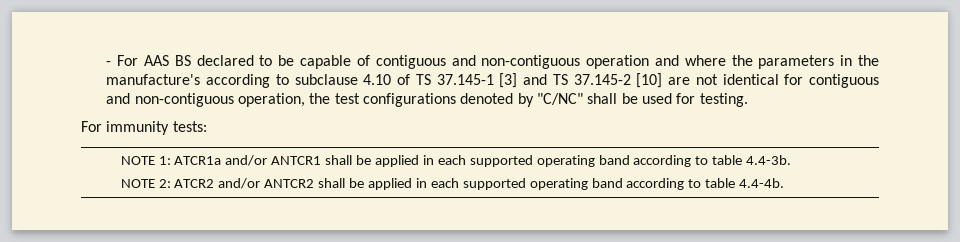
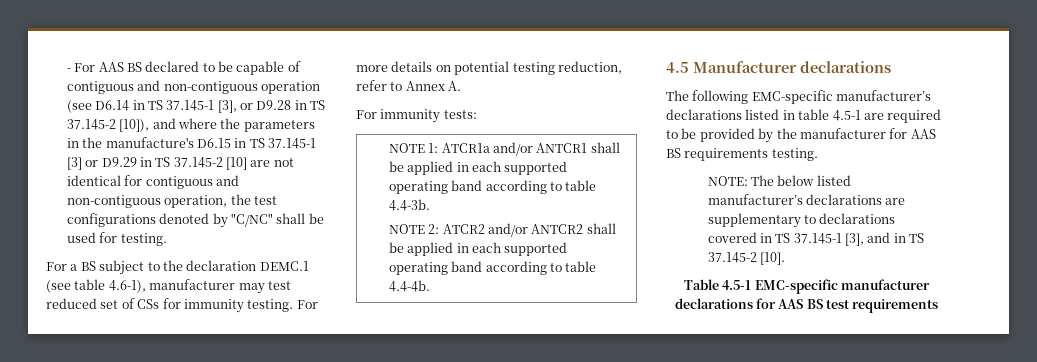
(650, 62) none -> [66,100,326,113] [66,119,150,132] (see D6.14 in TS 37.145-1 [3], or D9.28 in TS 37.145-2 [10]),
[206,73,548,88] according to subclause 4.10 of TS 37.145-1 [3] and -> [196,138,317,149] [66,157,152,170] D6.15 in TS 37.145-1 [3] or D9.29 in
(748, 100) none -> [46,260,309,275] [46,279,291,294] [46,298,318,313] [356,61,622,75] [356,80,462,91] // For a BS subject to the declaration DEMC.1 (see table 4.6-1), manufacturer may test reduced set of CSs for immunity testing. For more details on potential testing reduction, refer to Annex A.
(785, 183) none -> [666,61,891,73] [666,90,932,104] [666,109,942,123] [666,128,936,143] [666,148,818,161] [707,175,851,186] [707,194,906,205] [707,213,896,228] [707,232,925,246] [707,252,785,265] [683,279,931,294] [674,298,939,313] // 4.5 Manufacturer declarations // The following EMC-specific manufacturer’s declarations listed in table 4.5-1 are required to be provided by the manufacturer for AAS BS requirements testing. // NOTE: The below listed manufacturer’s declarations are supplementary to declarations covered in TS 37.145-1 [3], and in TS 37.145-2 [10]. // Table 4.5-1 EMC-specific manufacturer declarations for AAS BS test requirements

